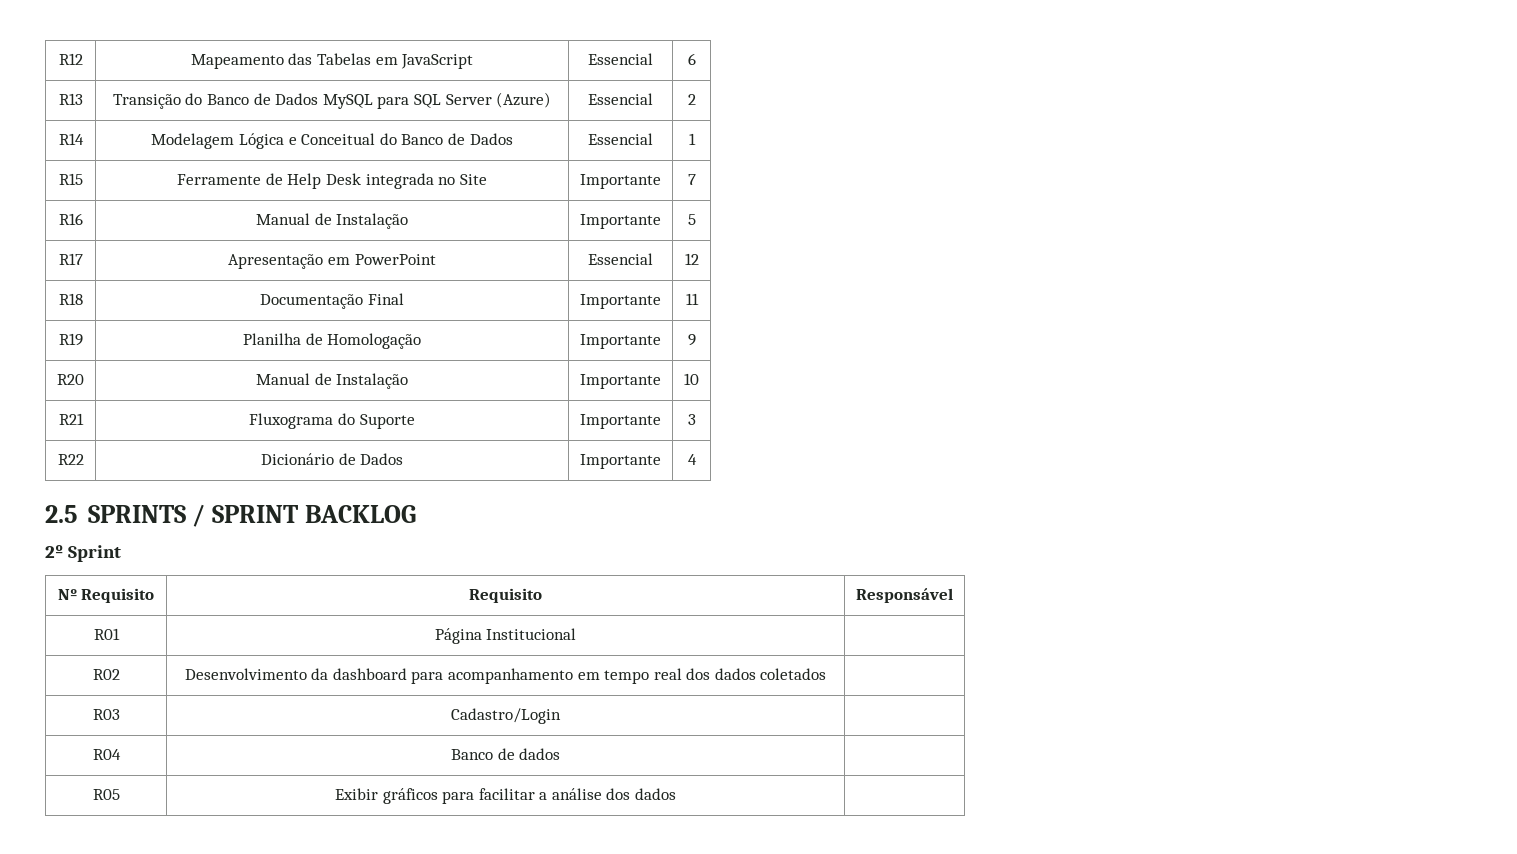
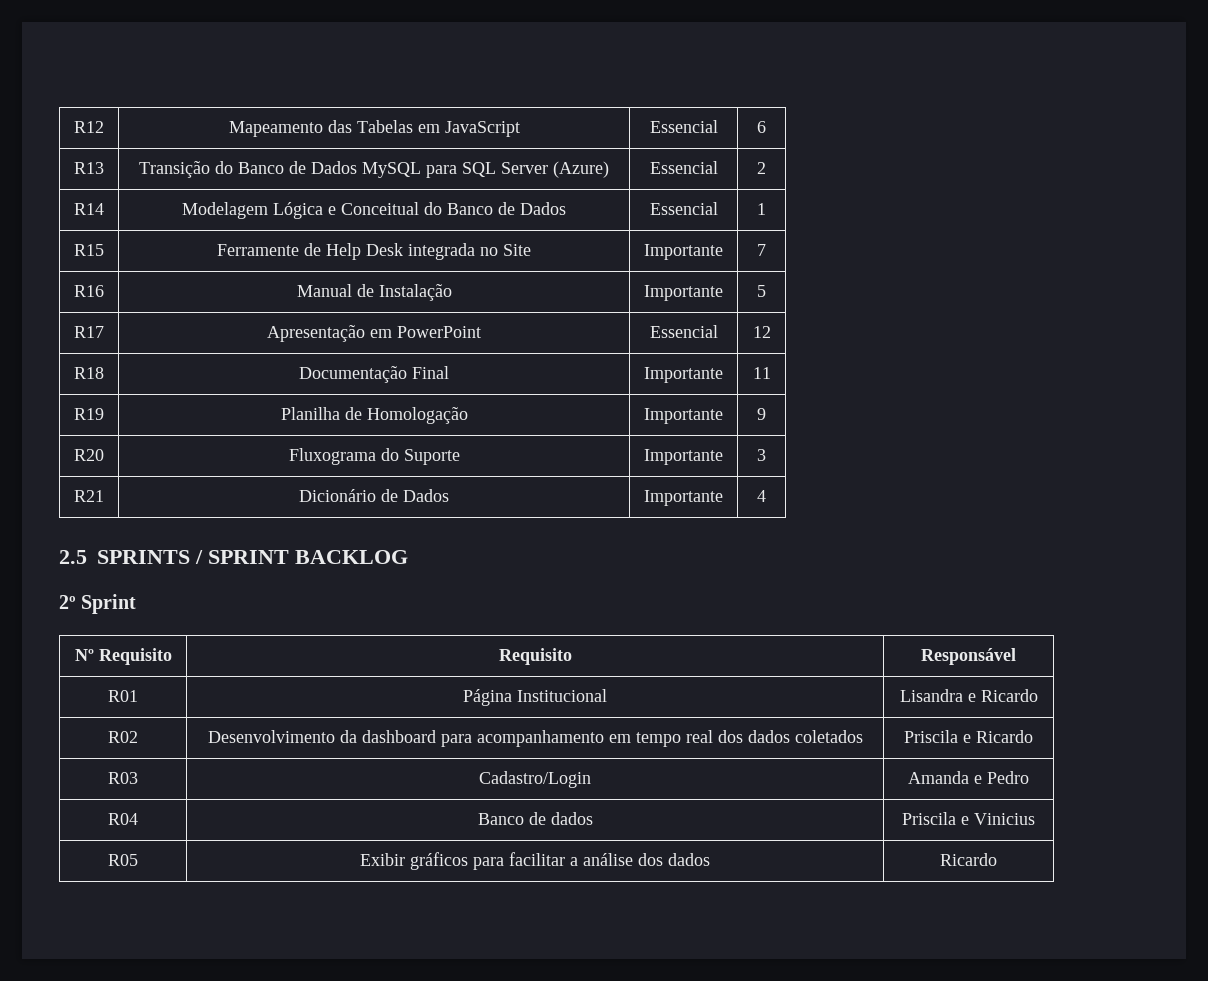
[255,373,409,389] [580,374,661,389] [684,373,699,385] [58,413,84,425] | Manual de Instalação | Importante | 10 // R21 -> (104, 455) none
[57,454,84,465] R22 -> [74,490,104,502] R21
(577, 634) none -> [899,689,1038,702] Lisandra e Ricardo
(827, 674) none -> [904,730,1033,743] Priscila e Ricardo
(561, 716) none -> [908,771,1029,784] Amanda e Pedro
(561, 754) none -> [902,812,1035,825] Priscila e Vinicius
(677, 794) none -> [940,853,997,866] Ricardo

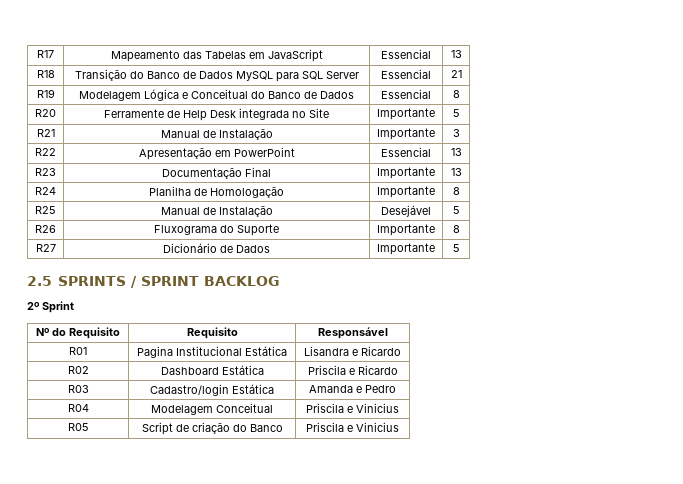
[74,121,104,133] R12 -> [37,50,54,58] R17
[757,121,766,133] [74,162,104,174] 6 // R13 -> [450,50,462,58] [36,70,55,78] 13 // R18
[553,161,609,178] [649,161,718,174] [757,162,766,174] [74,203,104,215] (Azure) | Essencial | 2 // R14 -> [381,69,431,79] [450,70,462,78] [36,89,55,98] | Essencial | 21 // R19
[757,203,766,215] [74,244,104,256] 1 // R15 -> [452,90,460,98] [35,109,56,117] 8 // R20
[757,244,766,256] [74,285,104,297] 7 // R16 -> [452,109,460,117] [36,129,55,137] 5 // R21
[757,285,766,297] [74,326,104,338] 5 // R17 -> [452,129,460,137] [35,148,56,156] 3 // R22
[752,326,771,338] [74,367,104,379] 12 // R18 -> [450,148,462,156] [35,168,56,176] 13 // R23
[752,367,771,379] [74,408,104,420] 11 // R19 -> [450,168,462,176] [35,187,56,195] 13 // R24
[757,408,766,420] [74,449,104,461] 9 // R20 -> [452,187,460,195] [35,206,56,214] [160,205,273,217] [381,205,431,217] [452,206,460,214] [35,225,56,233] 8 // R25 | Manual de Instalação | Desejável | 5 // R26
[757,449,766,461] [74,490,104,502] 3 // R21 -> [452,225,460,233] [35,244,56,252] 8 // R27
[757,490,766,502] 4 -> [452,244,460,252] 5
(94, 655) none -> [52,328,66,336] do
[463,689,512,706] Página -> [137,346,173,358] Pagina
(607, 695) none -> [245,346,287,356] Estática
[207,730,863,747] Desenvolvimento da dashboard para acompanhamento em tempo real dos dados coletados -> [160,365,264,375] Dashboard Estática
[479,771,591,788] Cadastro/Login -> [150,384,274,396] Cadastro/login Estática
[477,812,593,825] Banco de dados -> [151,403,273,415] Modelagem Conceitual
[360,852,710,870] [940,853,997,866] Exibir gráficos para facilitar a análise dos dados | Ricardo -> [141,422,283,435] [306,422,399,432] Script de criação do Banco | Priscila e Vinicius

